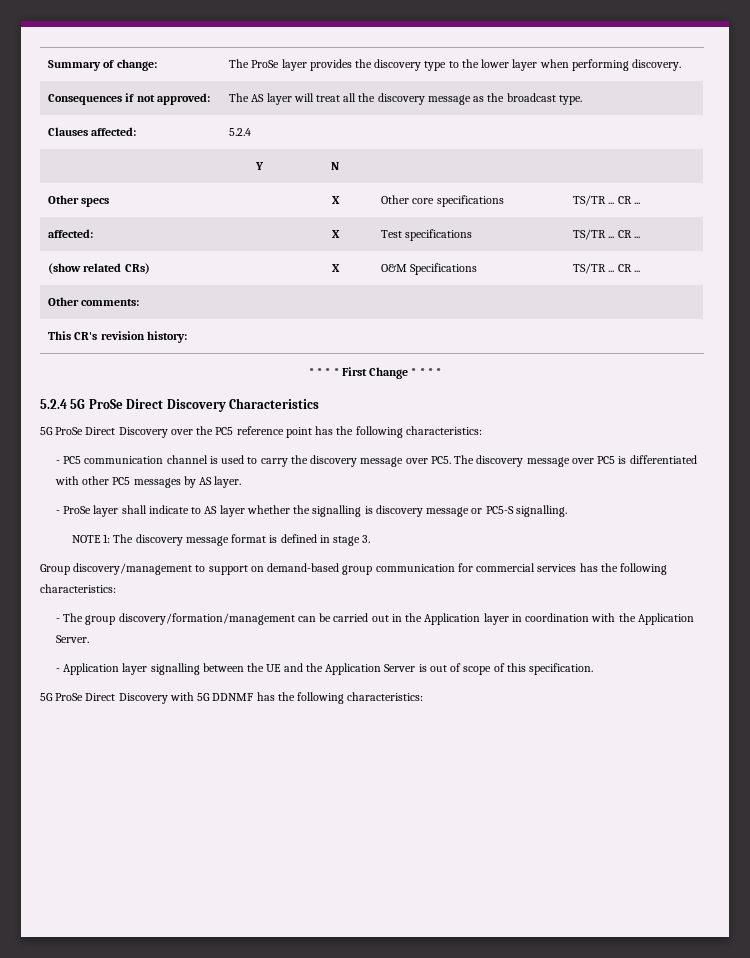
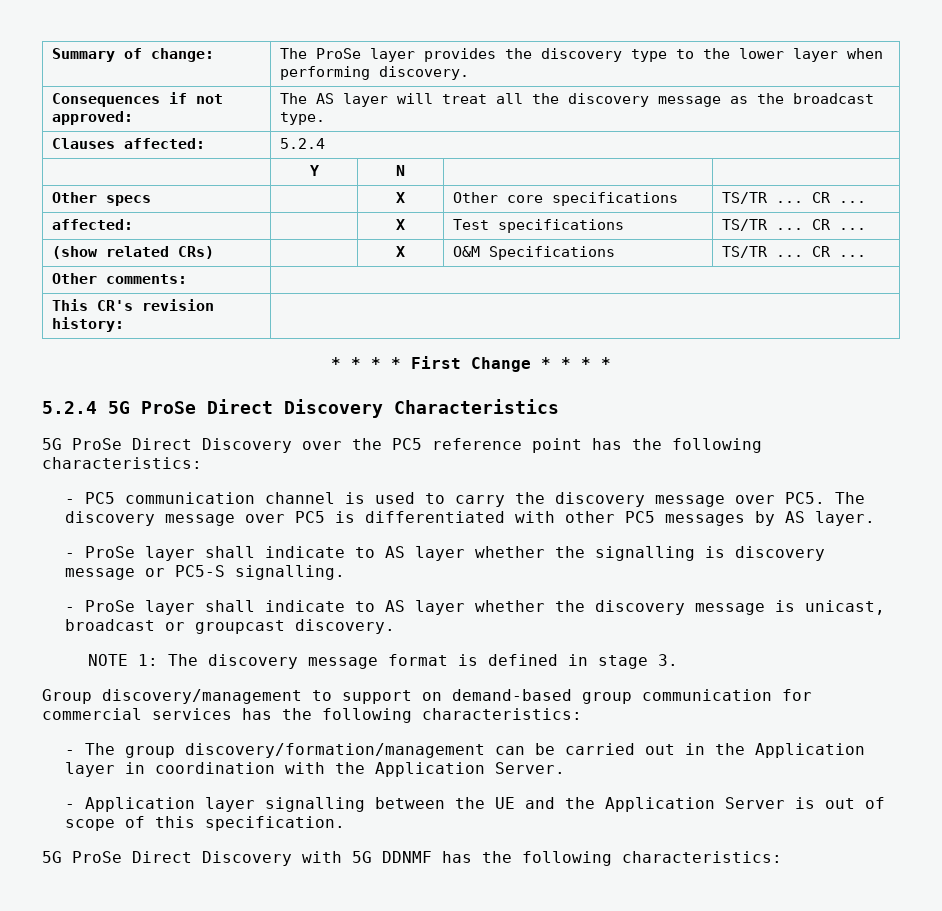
(567, 511) none -> [65,600,886,615] [65,619,396,634] // - ProSe layer shall indicate to AS layer whether the discovery message is unicast, broadcast or groupcast discovery.

